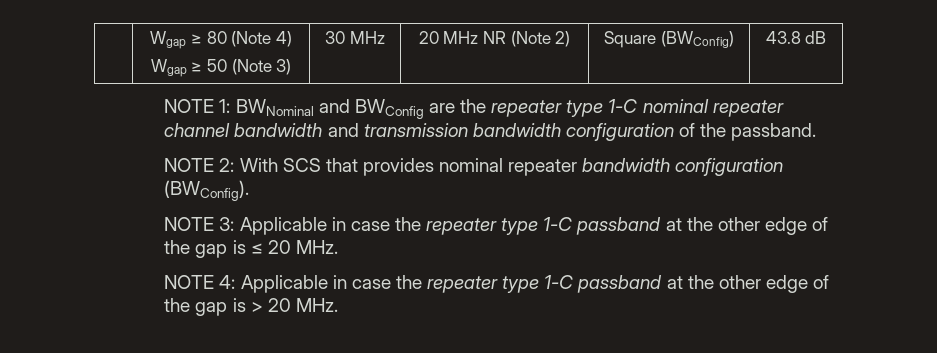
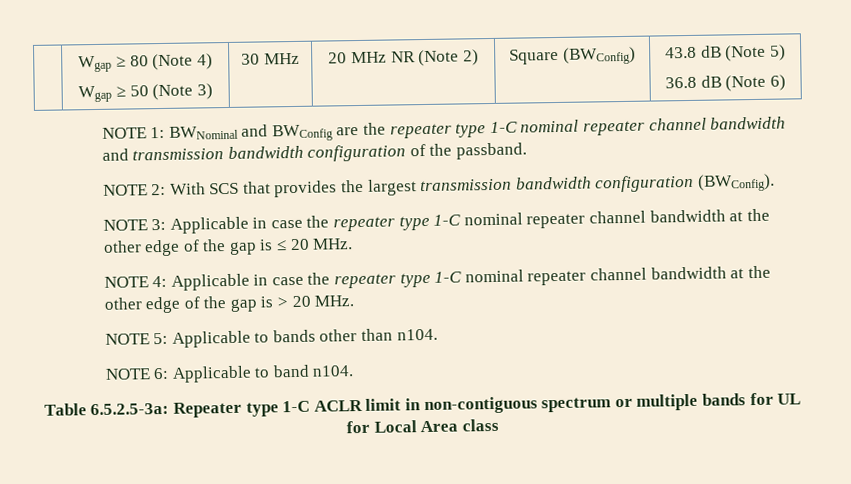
(827, 37) none -> [725,44,786,62] [665,74,786,92] (Note 5) // 36.8 dB (Note 6)
[439,158,578,176] nominal repeater -> [341,178,513,196] the largest transmission
[576,217,662,235] passband -> [463,209,726,229] nominal repeater channel bandwidth
[577,275,663,293] passband -> [464,266,727,286] nominal repeater channel bandwidth
(338, 305) none -> [104,328,438,348] [104,364,355,383] [43,392,802,418] [346,418,499,434] // NOTE 5: Applicable to bands other than n104. // NOTE 6: Applicable to band n104. // Table 6.5.2.5-3a: Repeater type 1-C ACLR limit in non-contiguous spectrum or multiple bands for UL for Local Area class

